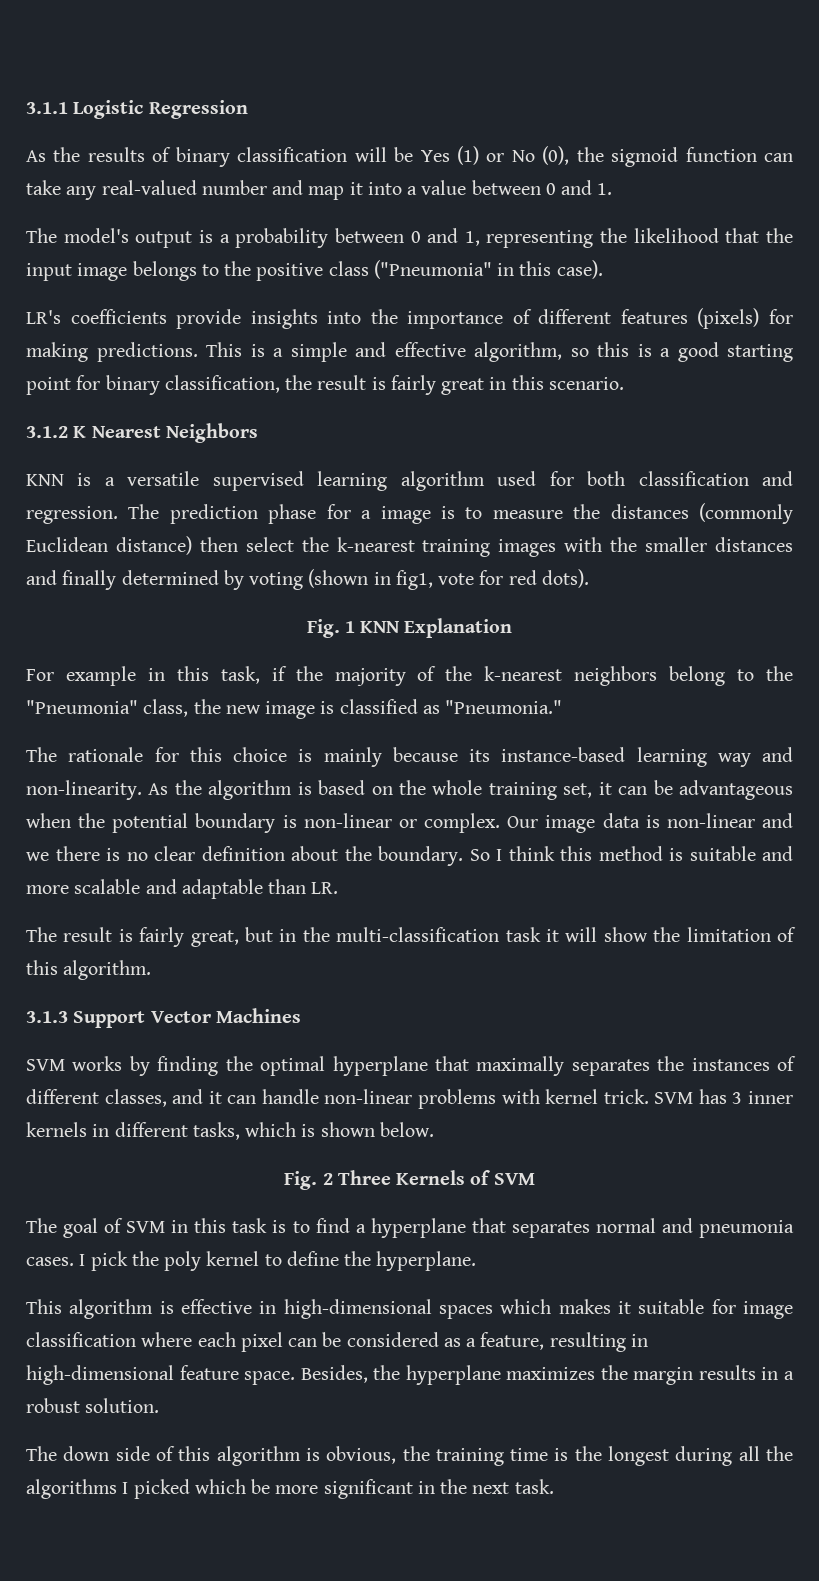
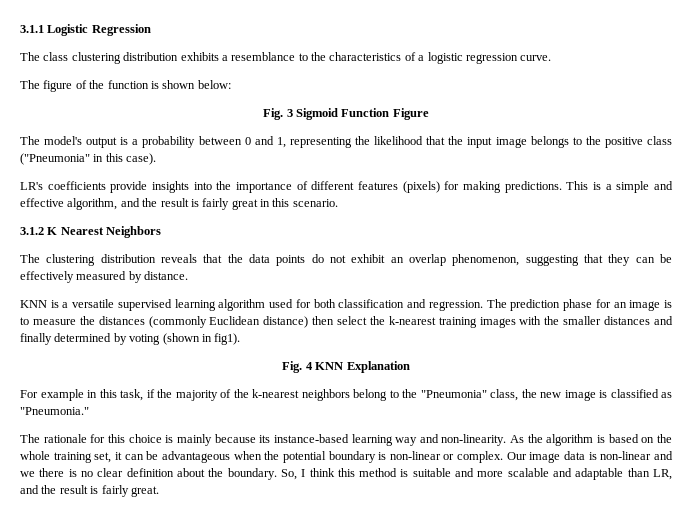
[26,146,793,167] [26,180,613,200] As the results of binary classification will be Yes (1) or No (0), the sigmoid function can take any real-valued number and map it into a value between 0 and 1. -> [20,52,552,64] [20,80,231,92] [263,108,429,120] The class clustering distribution exhibits a resemblance to the characteristics of a logistic regression curve. // The figure of the function is shown below: // Fig. 3 Sigmoid Function Figure
[570,342,793,362] [26,375,280,395] so this is a good starting point for binary classification, -> [120,198,140,207] and
(258, 433) none -> [20,254,672,266] [20,271,189,283] // The clustering distribution reveals that the data points do not exhibit an overlap phenomenon, suggesting that they can be effectively measured by distance.
[361,510,372,519] a -> [613,302,627,308] an
[395,569,589,590] [306,619,355,638] fig1, vote for red dots). // Fig. 1 -> [214,333,241,345] [282,361,313,373] fig1). // Fig. 4
[469,849,490,861] So -> [280,469,297,480] So,
[311,882,339,894] [26,927,796,947] [26,960,152,980] [26,1008,301,1028] [26,1056,796,1076] [26,1089,793,1109] [26,1122,434,1140] [284,1170,535,1190] [26,1218,794,1238] [26,1251,477,1271] [26,1299,794,1319] [26,1332,648,1352] [26,1365,794,1385] [26,1398,160,1413] [26,1446,793,1466] [26,1479,554,1499] LR. // The result is fairly great, but in the multi-classification task it will show the limitation of this algorithm. // 3.1.3 Support Vector Machines // SVM works by finding the optimal hyperplane that maximally separates the instances of different classes, and it can handle non-linear problems with kernel trick. SVM has 3 inner kernels in different tasks, which is shown below. // Fig. 2 Three Kernels of SVM // The goal of SVM in this task is to find a hyperplane that separates normal and pneumonia cases. I pick the poly kernel to define the hyperplane. // This algorithm is effective in high-dimensional spaces which makes it suitable for image classification where each pixel can be considered as a feature, resulting in high-dimensional feature space. Besides, the hyperplane maximizes the margin results in a robust solution. // The down side of this algorithm is obvious, the training time is the longest during all the algorithms I picked which be more significant in the next task. -> [653,469,673,480] [20,485,159,497] LR, and the result is fairly great.

